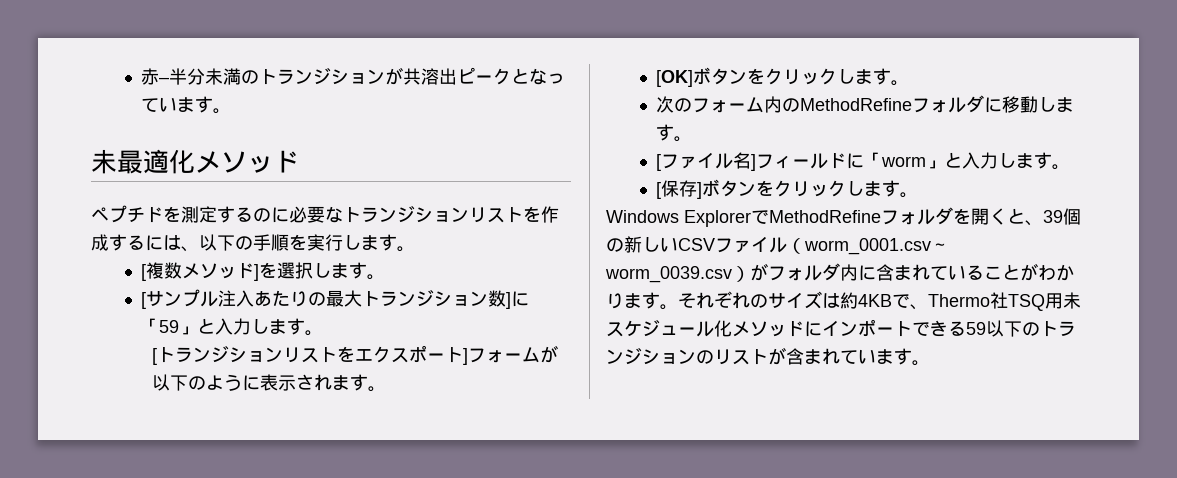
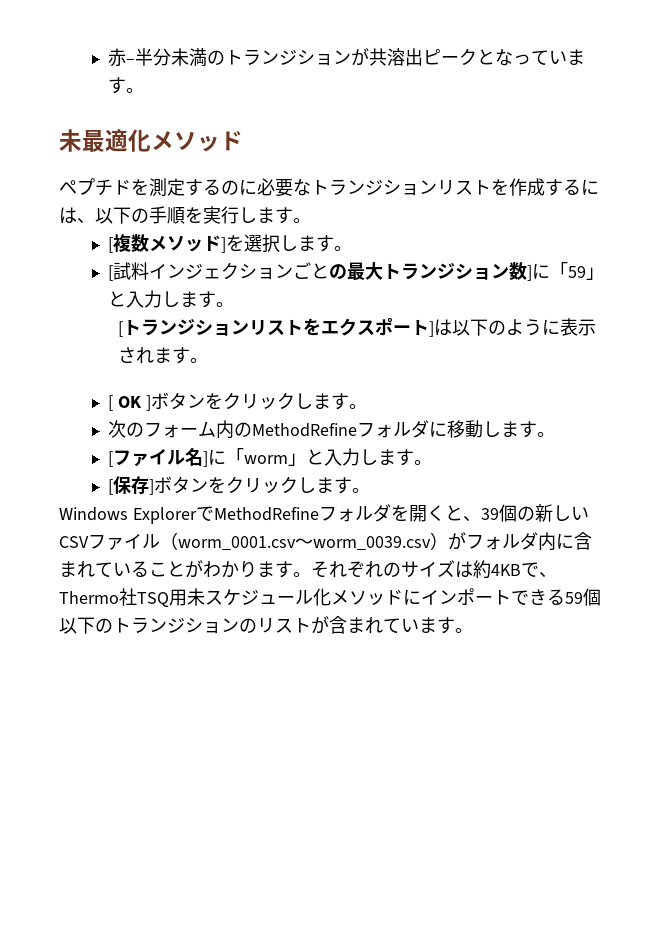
[146,289,309,307] サンプル注入あたり -> [113,262,330,280] 試料インジェクションごと
[468,345,559,363] フォームが -> [434,319,453,336] は
[656,70,694,87] [OK] -> [108,395,152,411] [ OK ]
[756,153,847,169] フィールド -> (209, 459) none
(986, 328) none -> [583,588,601,606] 個

